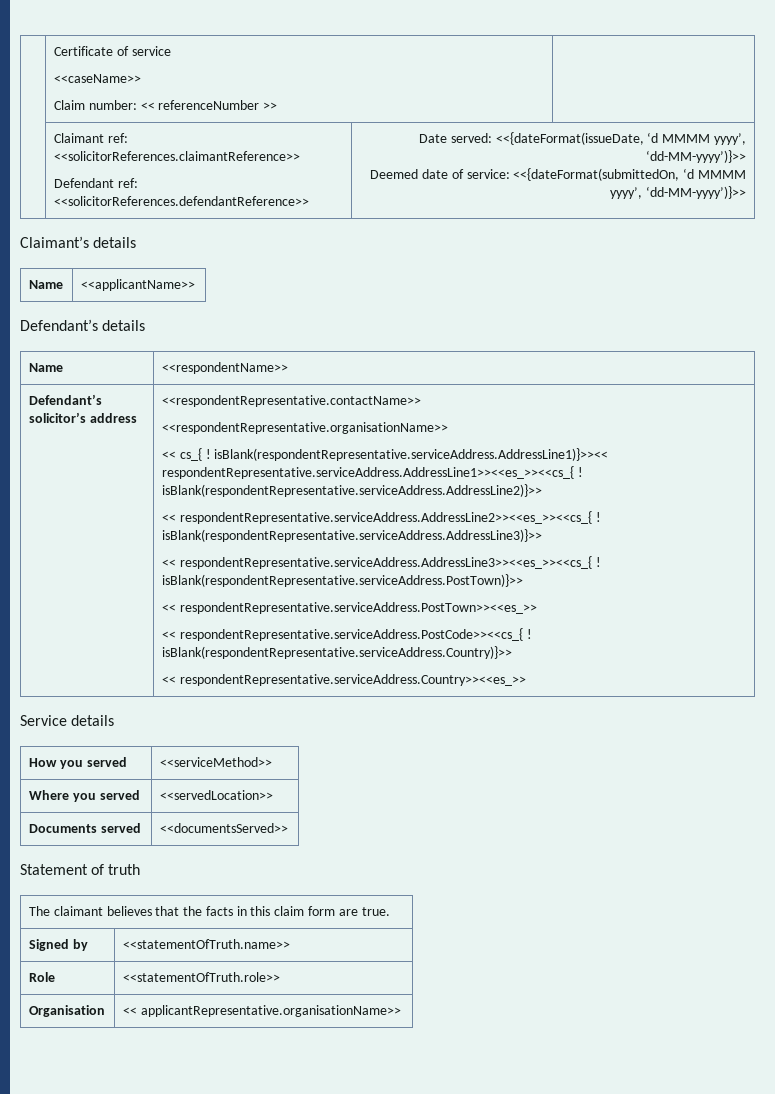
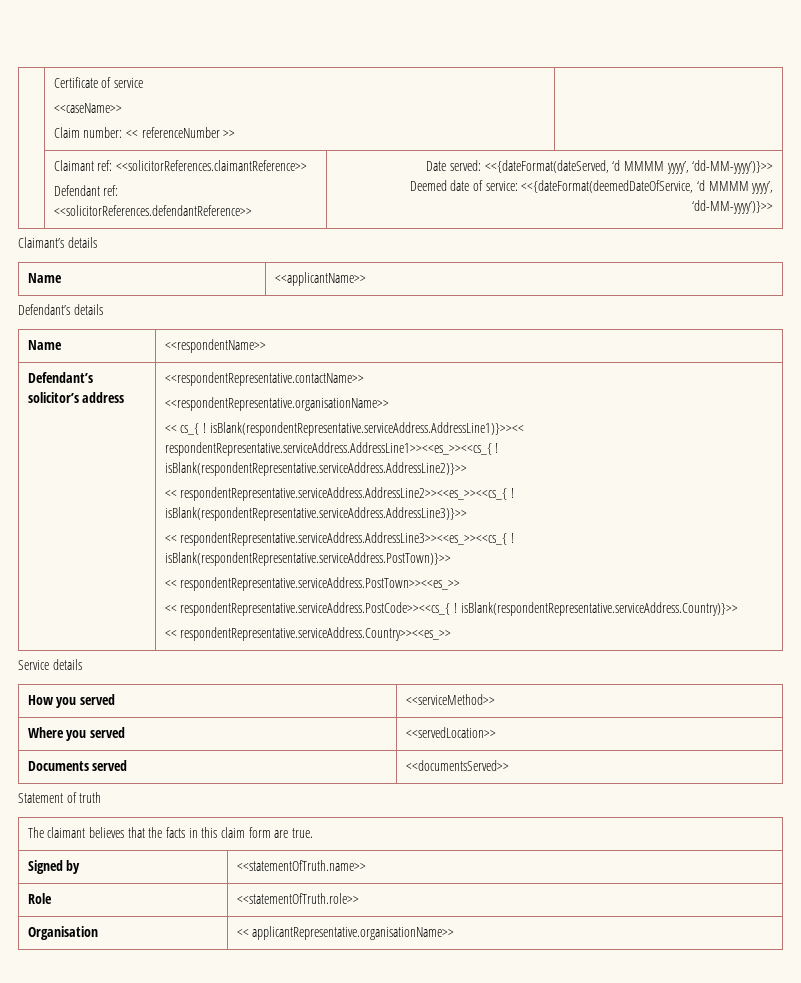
[495,132,644,145] <<{dateFormat(issueDate, -> [484,160,609,173] <<{dateFormat(dateServed,
[513,168,680,181] <<{dateFormat(submittedOn, -> [521,180,694,193] <<{dateFormat(deemedDateOfService,

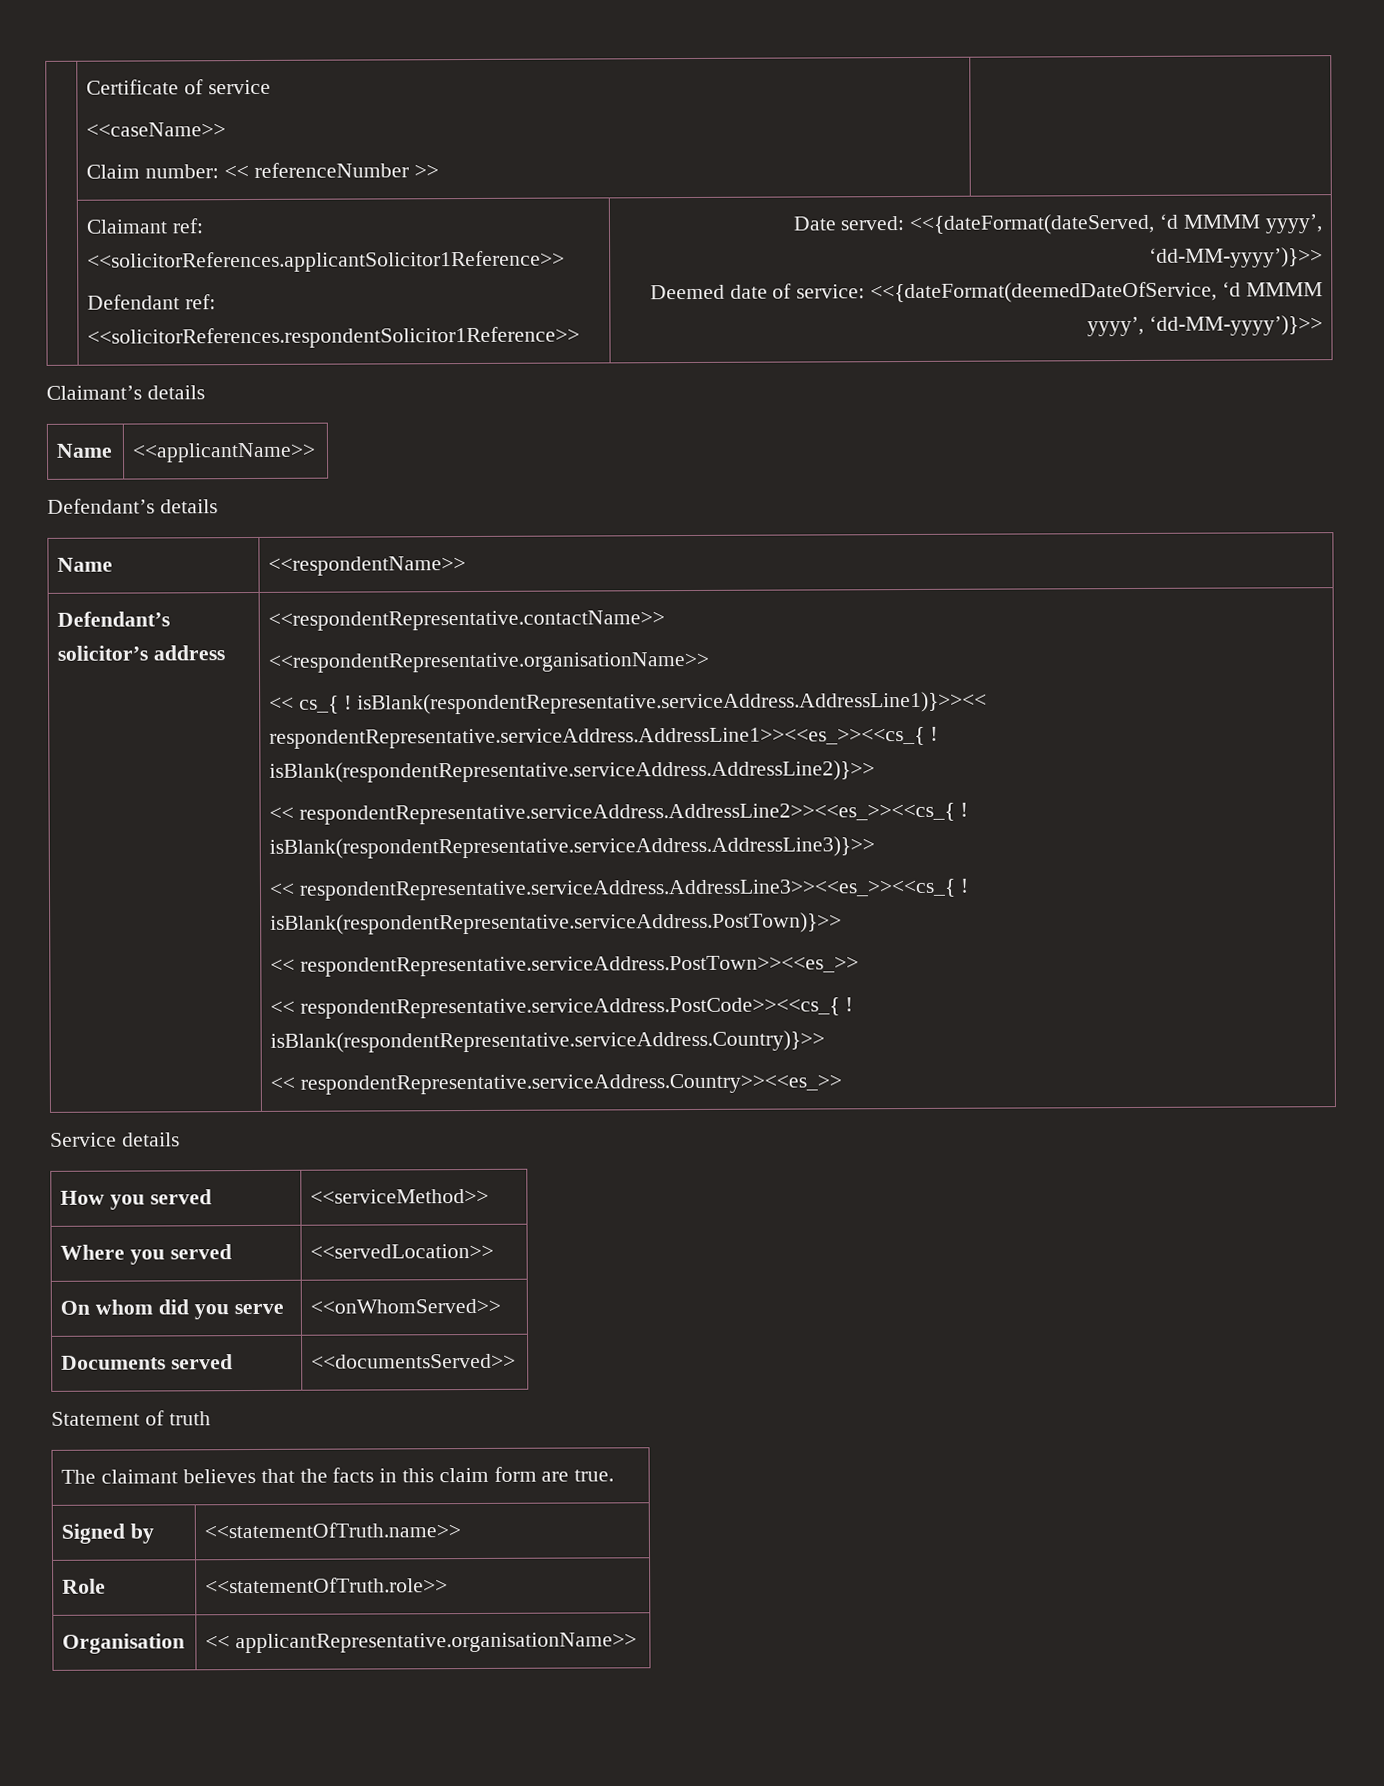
[115,160,307,171] <<solicitorReferences.claimantReference>> -> [87,250,566,273] <<solicitorReferences.applicantSolicitor1Reference>>
[53,205,252,216] <<solicitorReferences.defendantReference>> -> [87,326,581,349] <<solicitorReferences.respondentSolicitor1Reference>>
(496, 732) none -> [60,1299,284,1320] [310,1298,502,1314] // On whom did you serve | <<onWhomServed>>

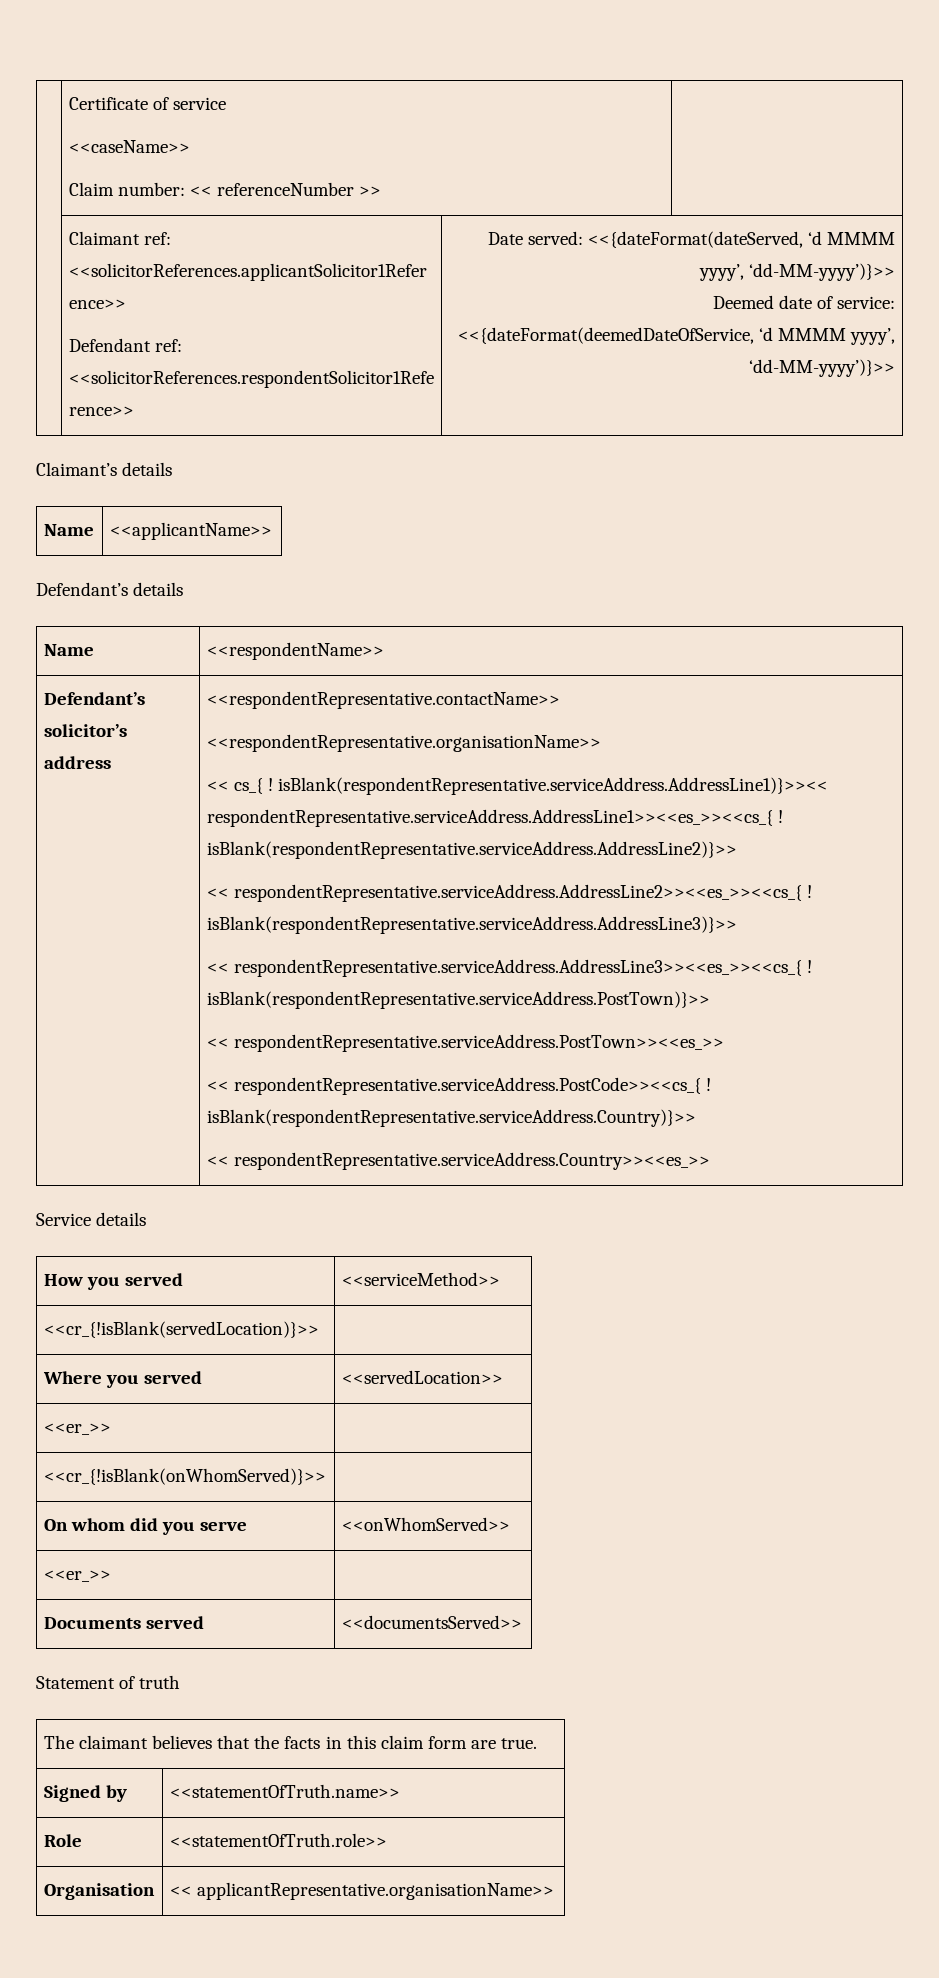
(490, 1196) none -> [43,1321,319,1338] // <<cr_{!isBlank(servedLocation)}>> |
(495, 1251) none -> [43,1423,111,1435] [43,1468,326,1485] // <<er_>> | // <<cr_{!isBlank(onWhomServed)}>> |
(502, 1306) none -> [43,1570,111,1582] // <<er_>> |

